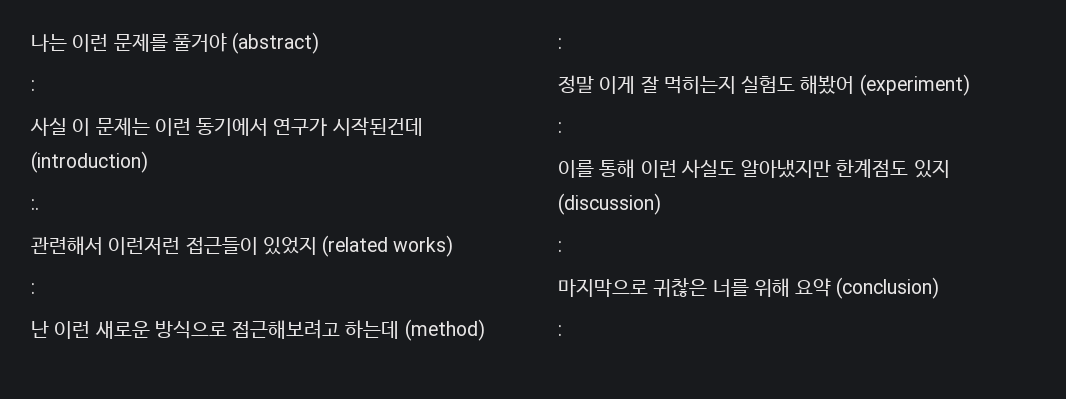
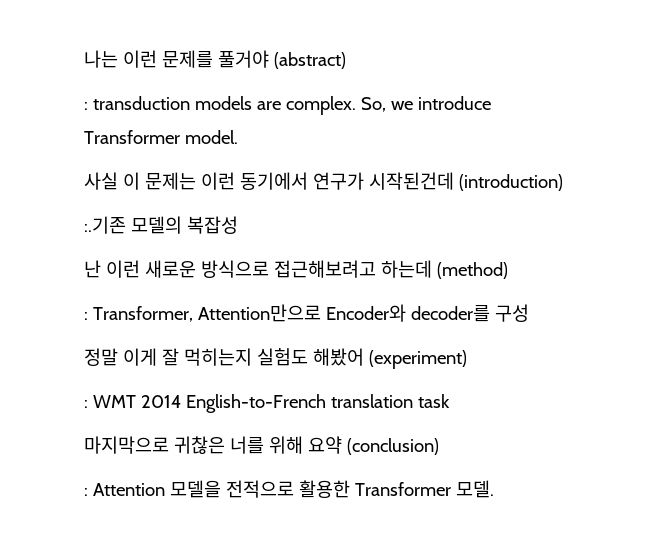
(35, 85) none -> [92,96,491,115] [84,130,238,144] transduction models are complex. So, we introduce Transformer model.
[31,199,39,210] [31,235,454,257] [31,283,35,294] :. // 관련해서 이런저런 접근들이 있었지 (related works) // : -> [84,216,238,234] :.기존 모델의 복잡성
(562, 43) none -> [92,304,529,322] Transformer, Attention만으로 Encoder와 decoder를 구성
[558,159,950,178] [558,193,661,215] [558,241,562,252] // 이를 통해 이런 사실도 알아냈지만 한계점도 있지 (discussion) // : -> [92,394,450,413] WMT 2014 English-to-French translation task
(562, 330) none -> [92,480,494,498] Attention 모델을 전적으로 활용한 Transformer 모델.

